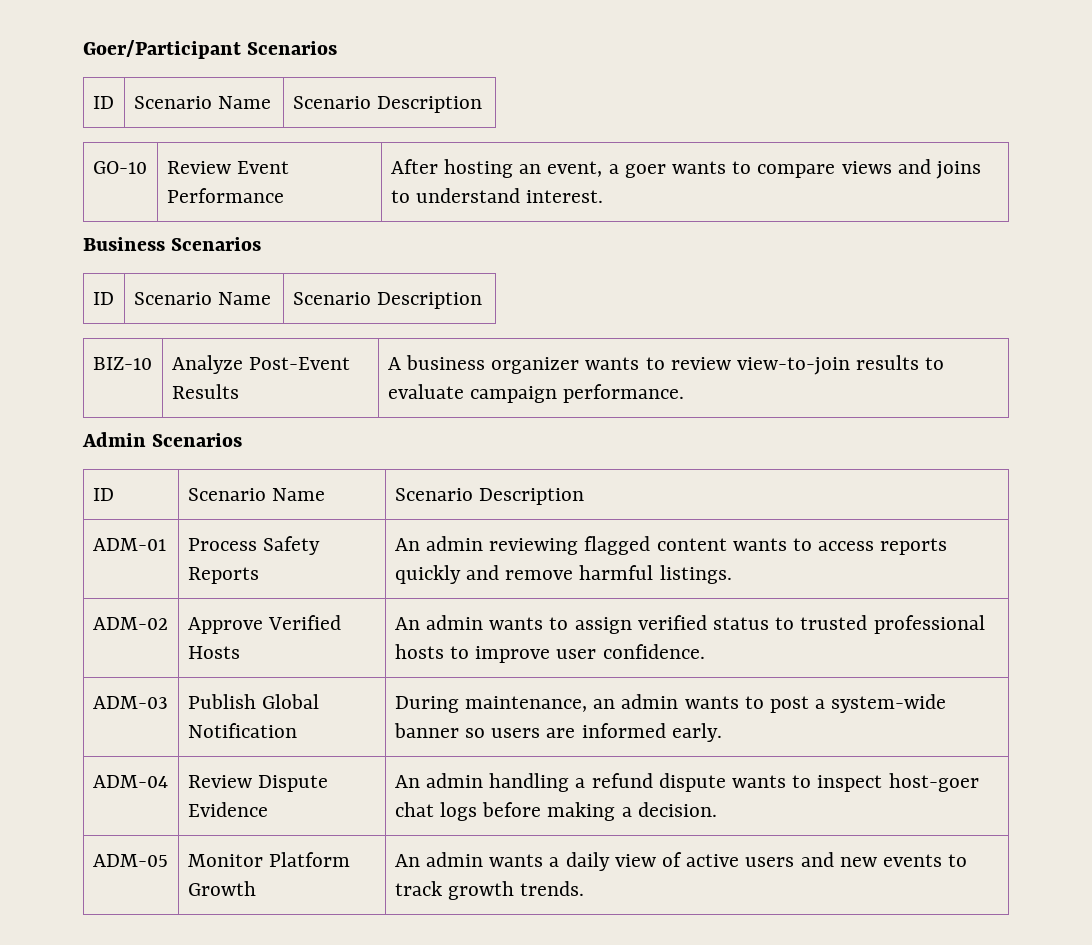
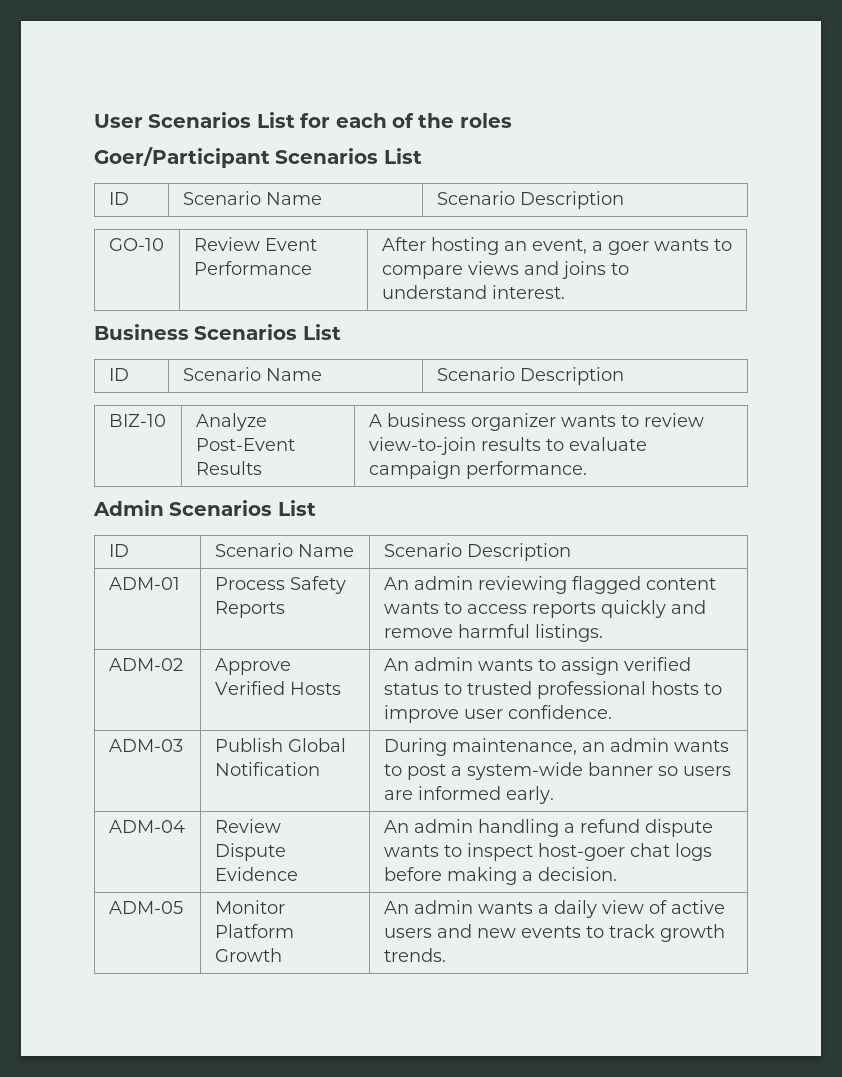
(83, 49) none -> [94,112,512,128] User Scenarios List for each of the roles //
(338, 48) none -> [383,148,422,164] List
(262, 244) none -> [302,324,341,340] List
(243, 440) none -> [277,500,316,516] List

